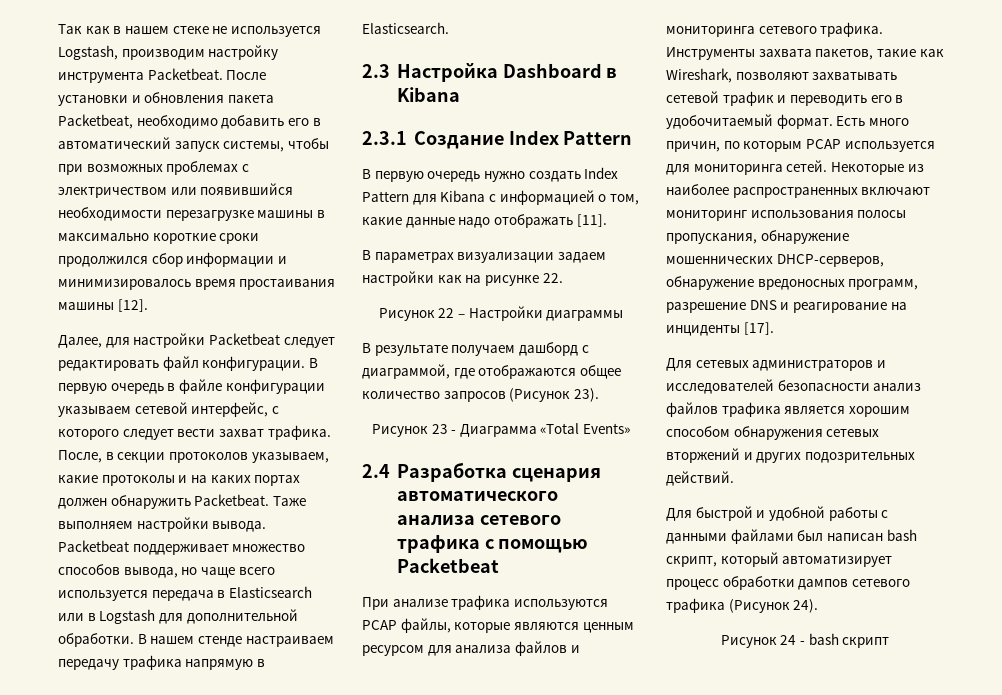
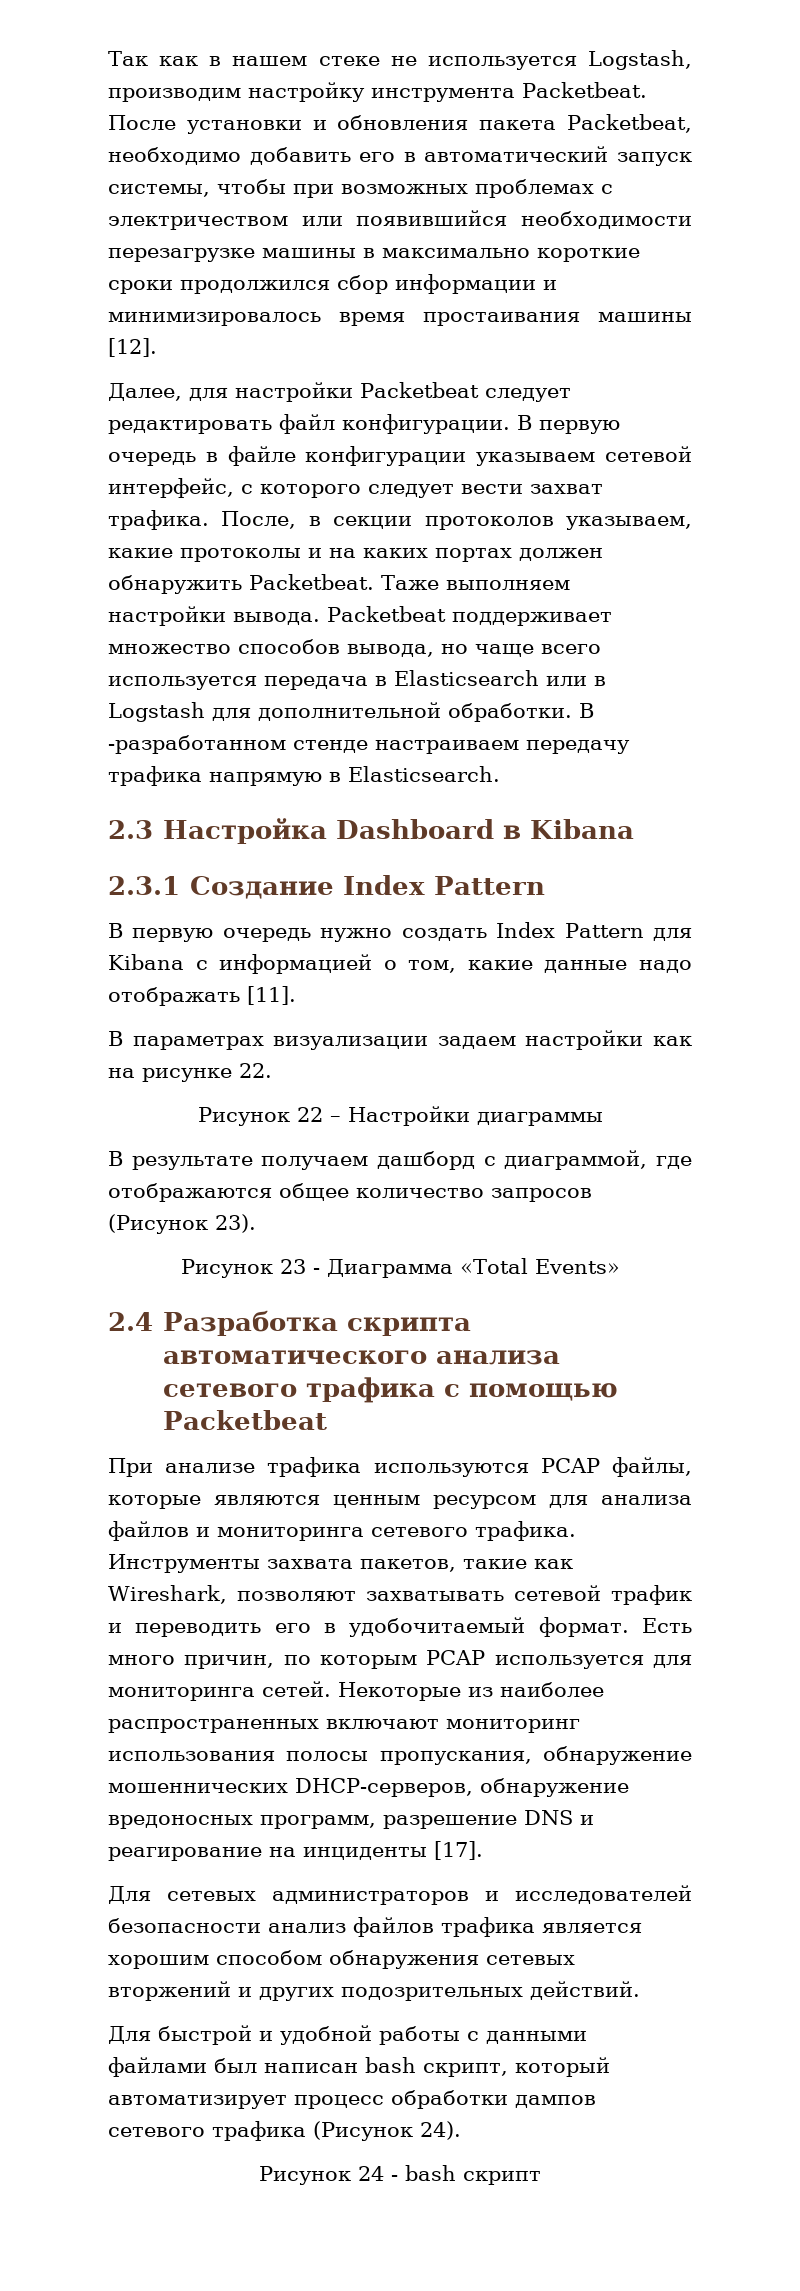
[150,636,195,644] нашем -> [108,735,286,754] -разработанном
[511,468,601,482] сценария -> [347,1317,472,1336] скрипта

